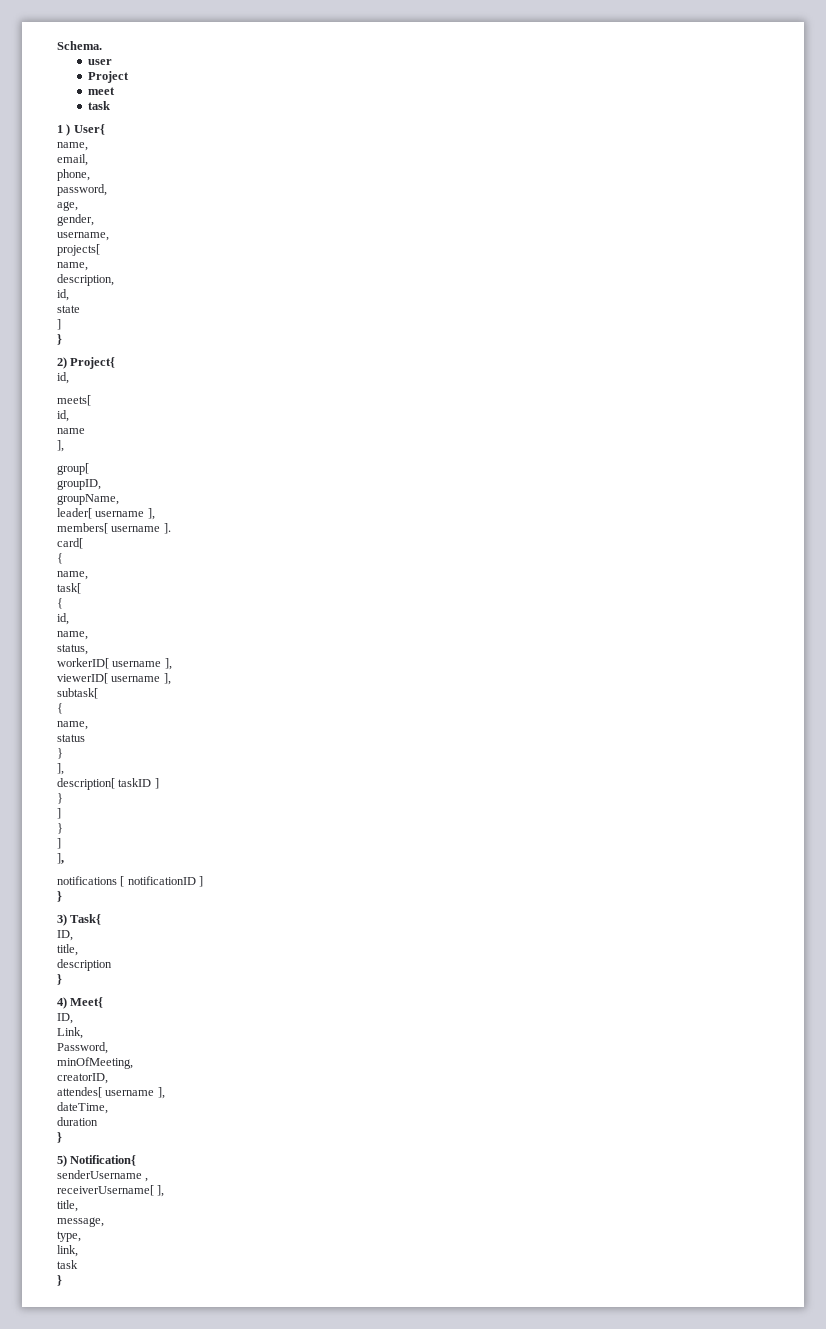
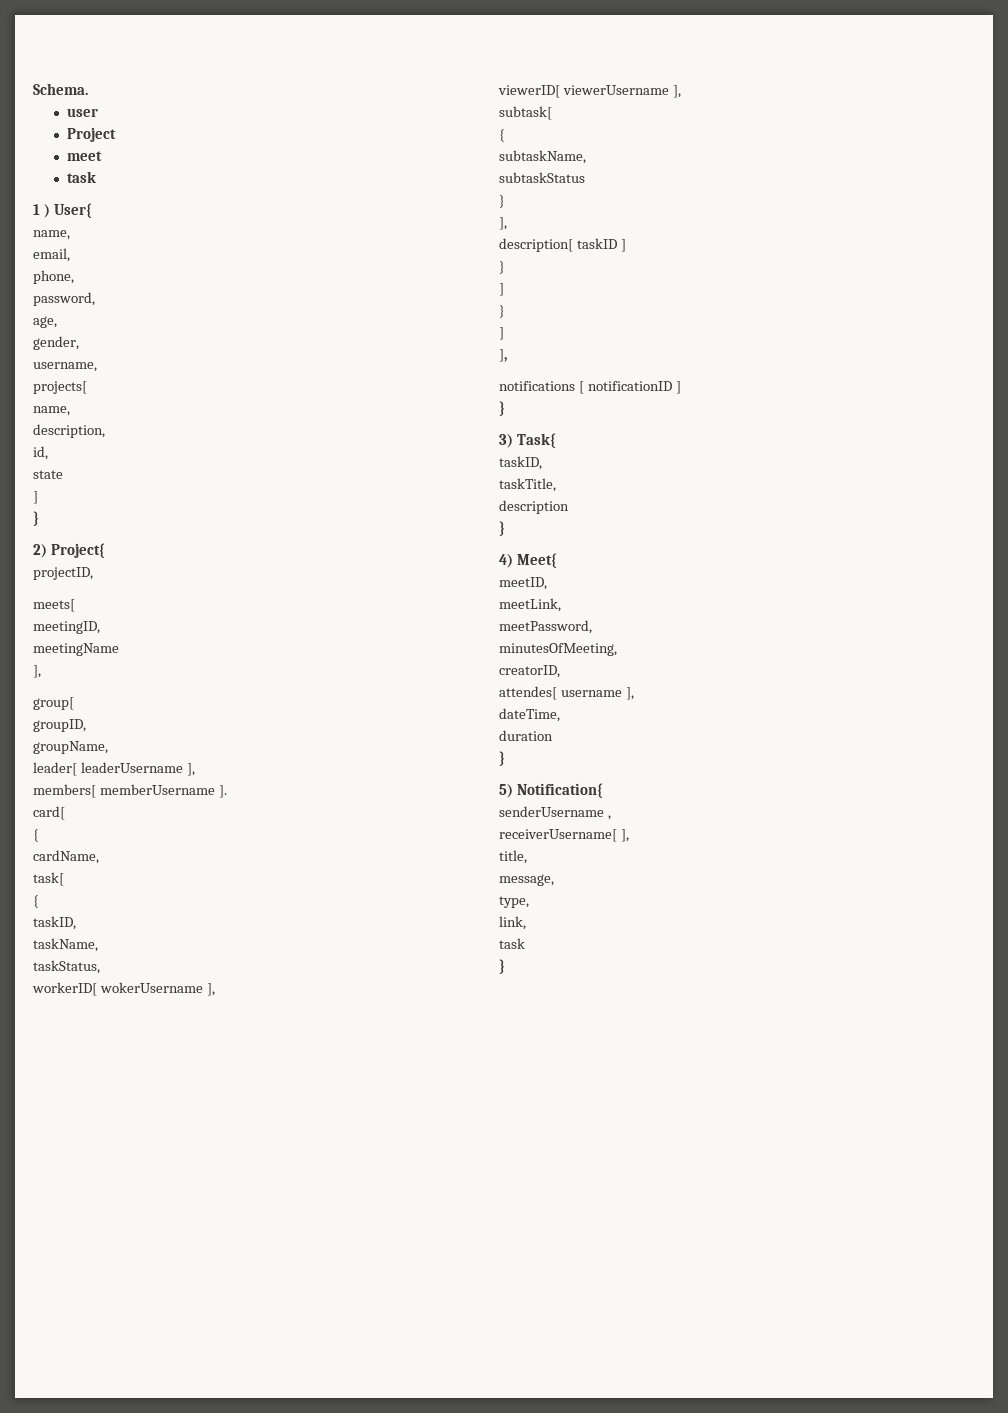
[57,372,69,384] id, -> [33,567,93,580] projectID,
[57,410,69,422] [57,428,85,434] id, // name -> [33,621,100,634] [33,643,119,656] meetingID, // meetingName
[95,511,145,517] username -> [80,762,183,773] leaderUsername
[111,526,161,532] username -> [99,784,215,795] memberUsername
[57,571,88,580] name, -> [33,850,99,864] cardName,
[57,613,69,625] [57,631,88,640] [57,644,88,655] id, // name, // status, -> [33,916,76,930] [33,938,98,952] [33,960,100,974] taskID, // taskName, // taskStatus,
[112,661,162,667] username -> [99,982,203,993] wokerUsername
[111,676,161,682] username -> [562,85,669,95] viewerUsername
[57,721,88,730] [57,734,85,742] name, // status -> [499,150,586,164] [499,172,585,183] subtaskName, // subtaskStatus
[57,930,73,941] [57,944,78,956] ID, // title, -> [499,456,542,470] [499,478,556,492] taskID, // taskTitle,
[57,1013,73,1024] [57,1027,83,1039] [57,1042,108,1054] [57,1057,133,1069] ID, // Link, // Password, // minOfMeeting, -> [499,577,547,590] [499,598,561,612] [499,620,592,634] [499,643,617,656] meetID, // meetLink, // meetPassword, // minutesOfMeeting,

